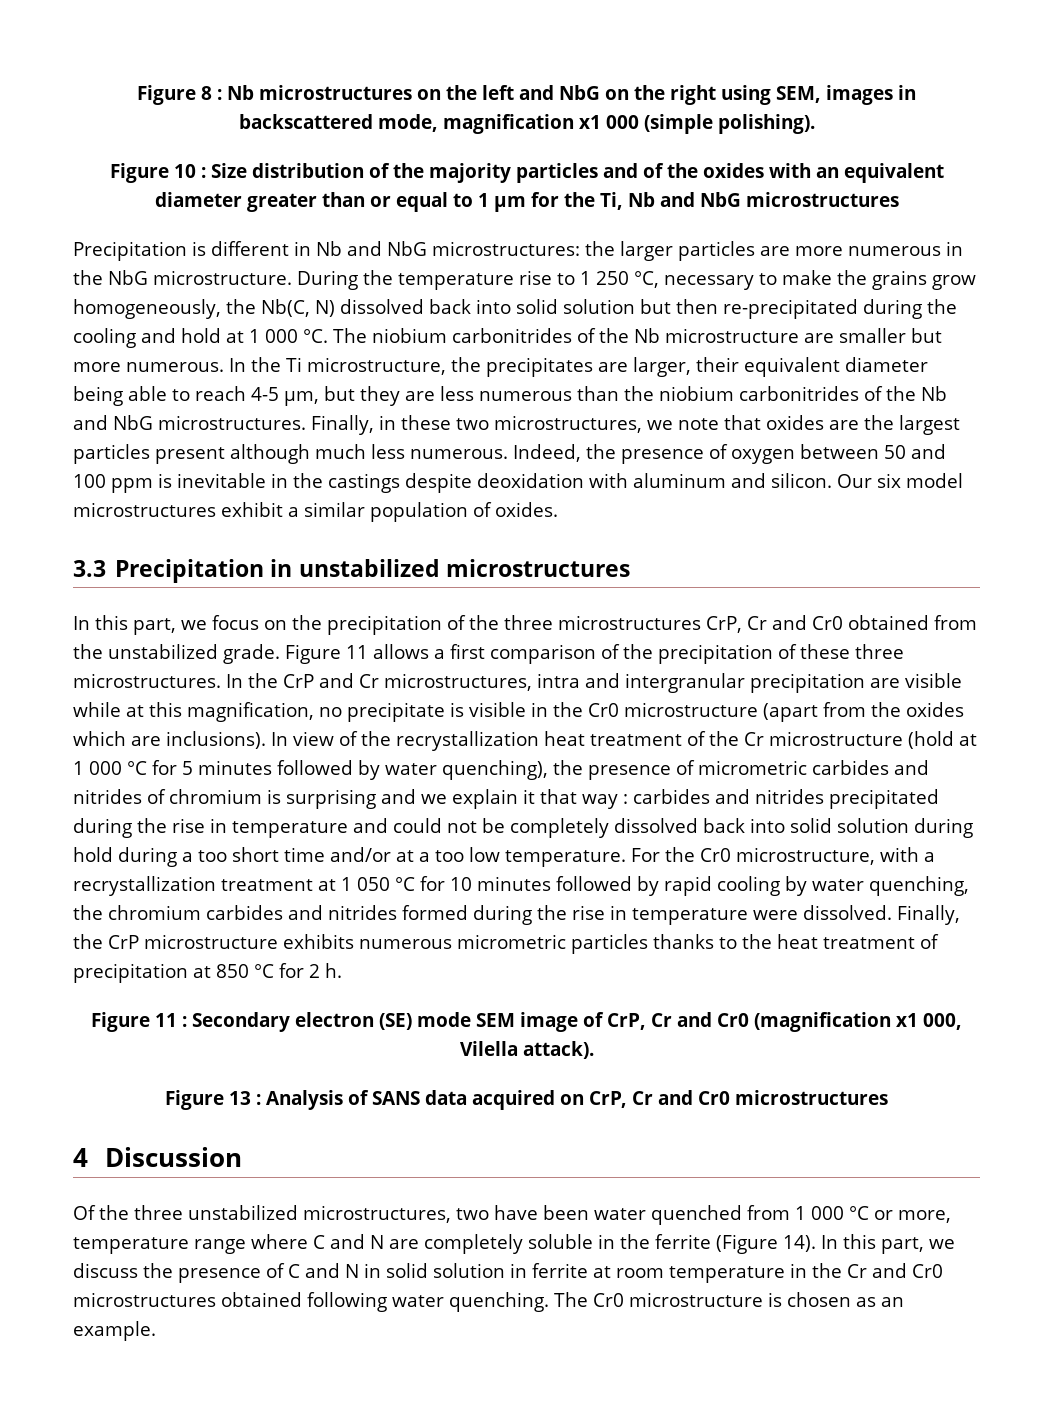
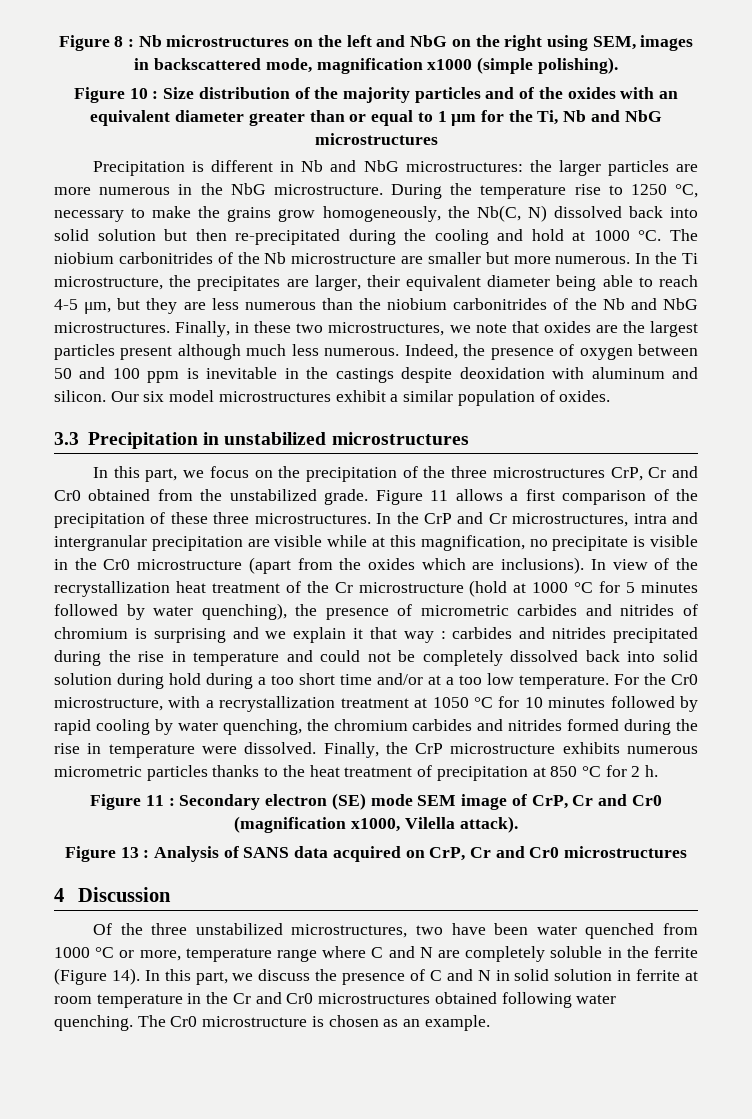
[578,115,639,129] x1 000 -> [427,59,473,70] x1000
[580,271,629,285] 1 250 -> [630,184,667,195] 1250
[249,329,298,343] 1 000 -> [593,230,630,241] 1000
[73,761,122,775] 1 000 -> [532,582,569,593] 1000
[341,877,390,891] 1 050 -> [432,697,469,708] 1050
[895,1013,962,1030] x1 000, -> [351,818,401,832] x1000,
[795,1206,844,1220] 1 000 -> [54,947,90,958] 1000

